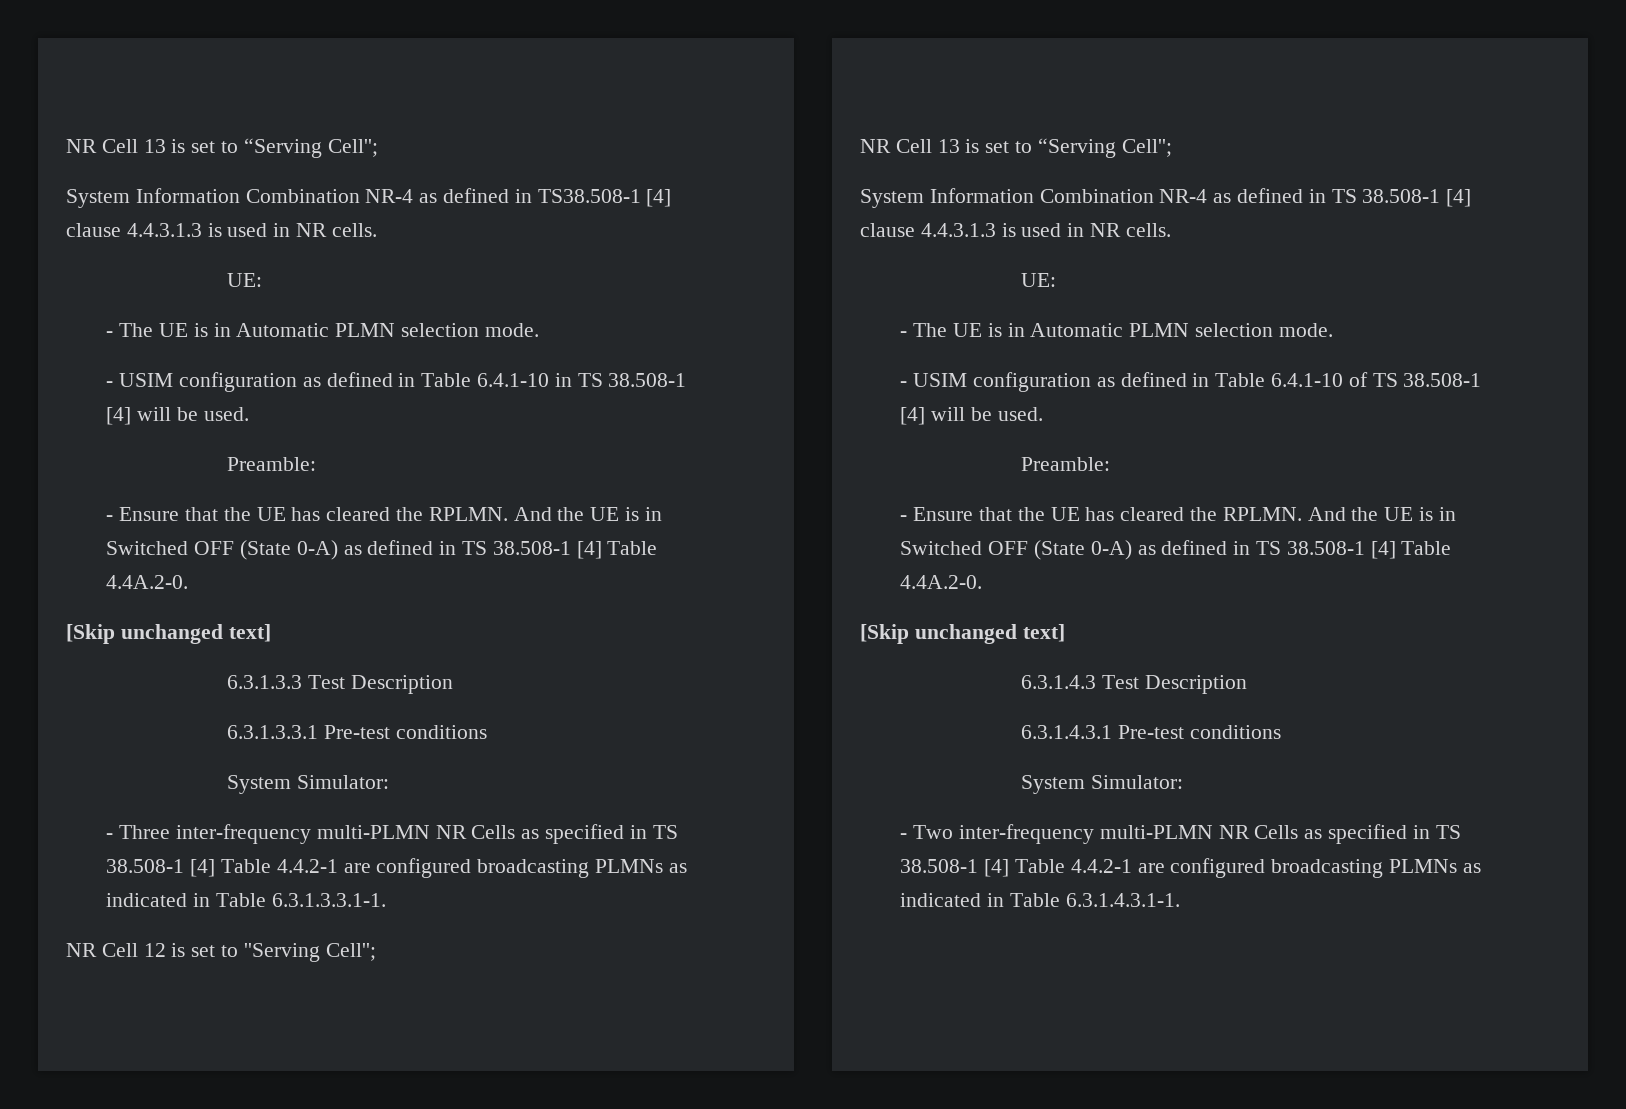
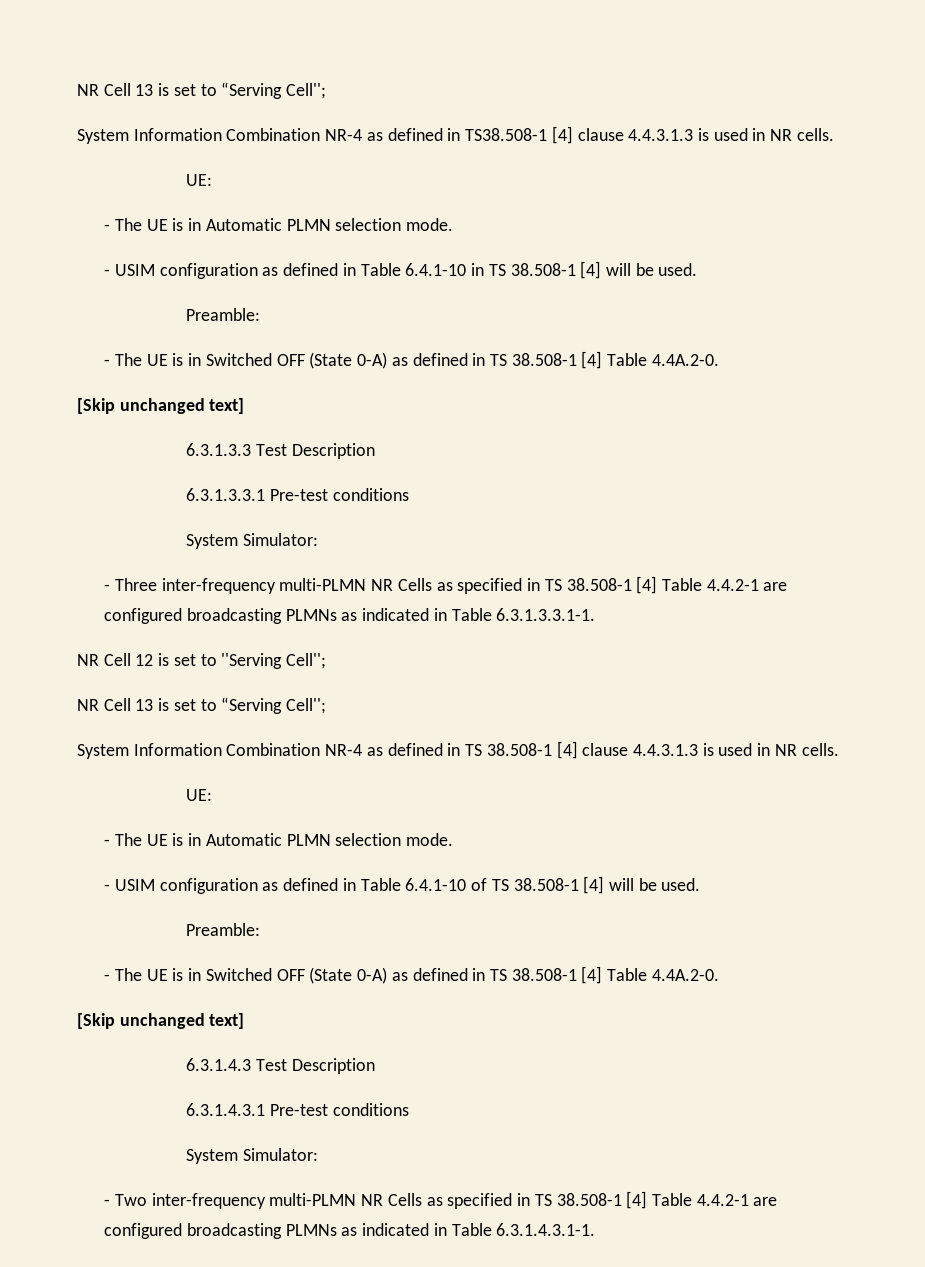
[119,507,585,521] Ensure that the UE has cleared the RPLMN. And the -> [115,353,143,366] The
[913,507,1379,521] Ensure that the UE has cleared the RPLMN. And the -> [115,968,143,981] The

